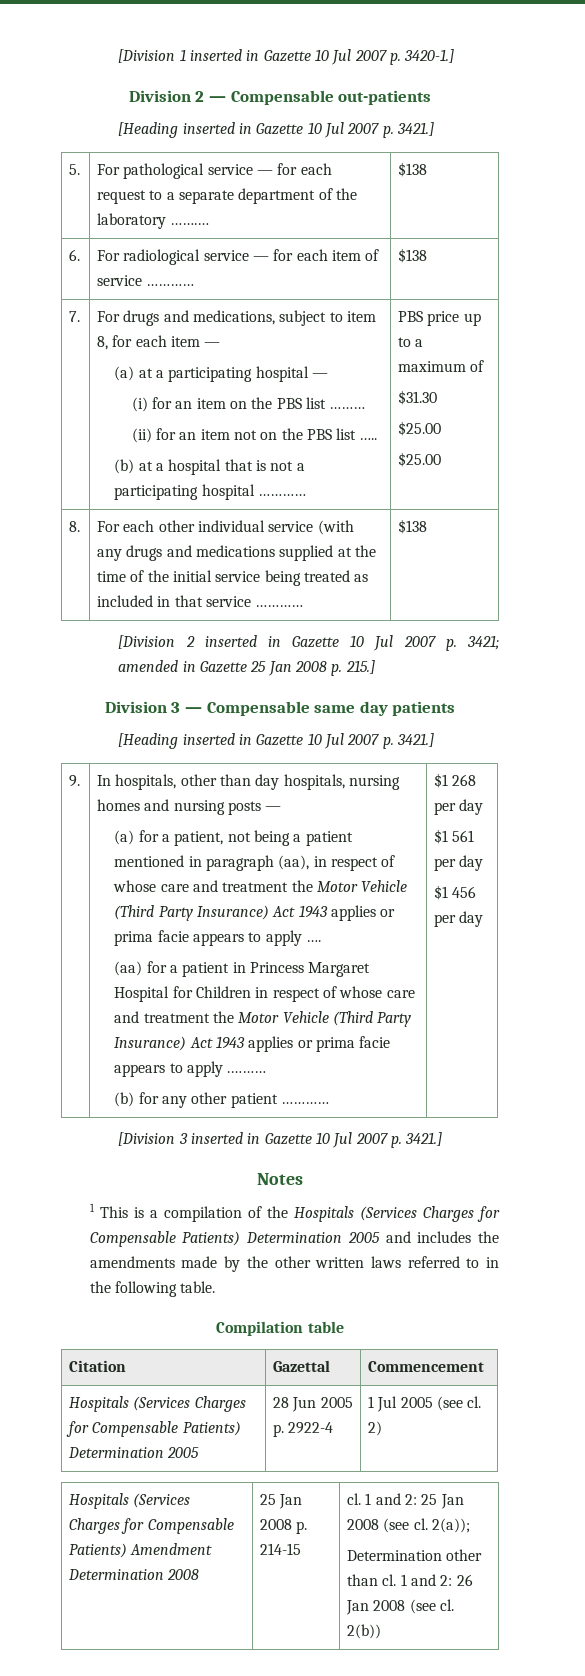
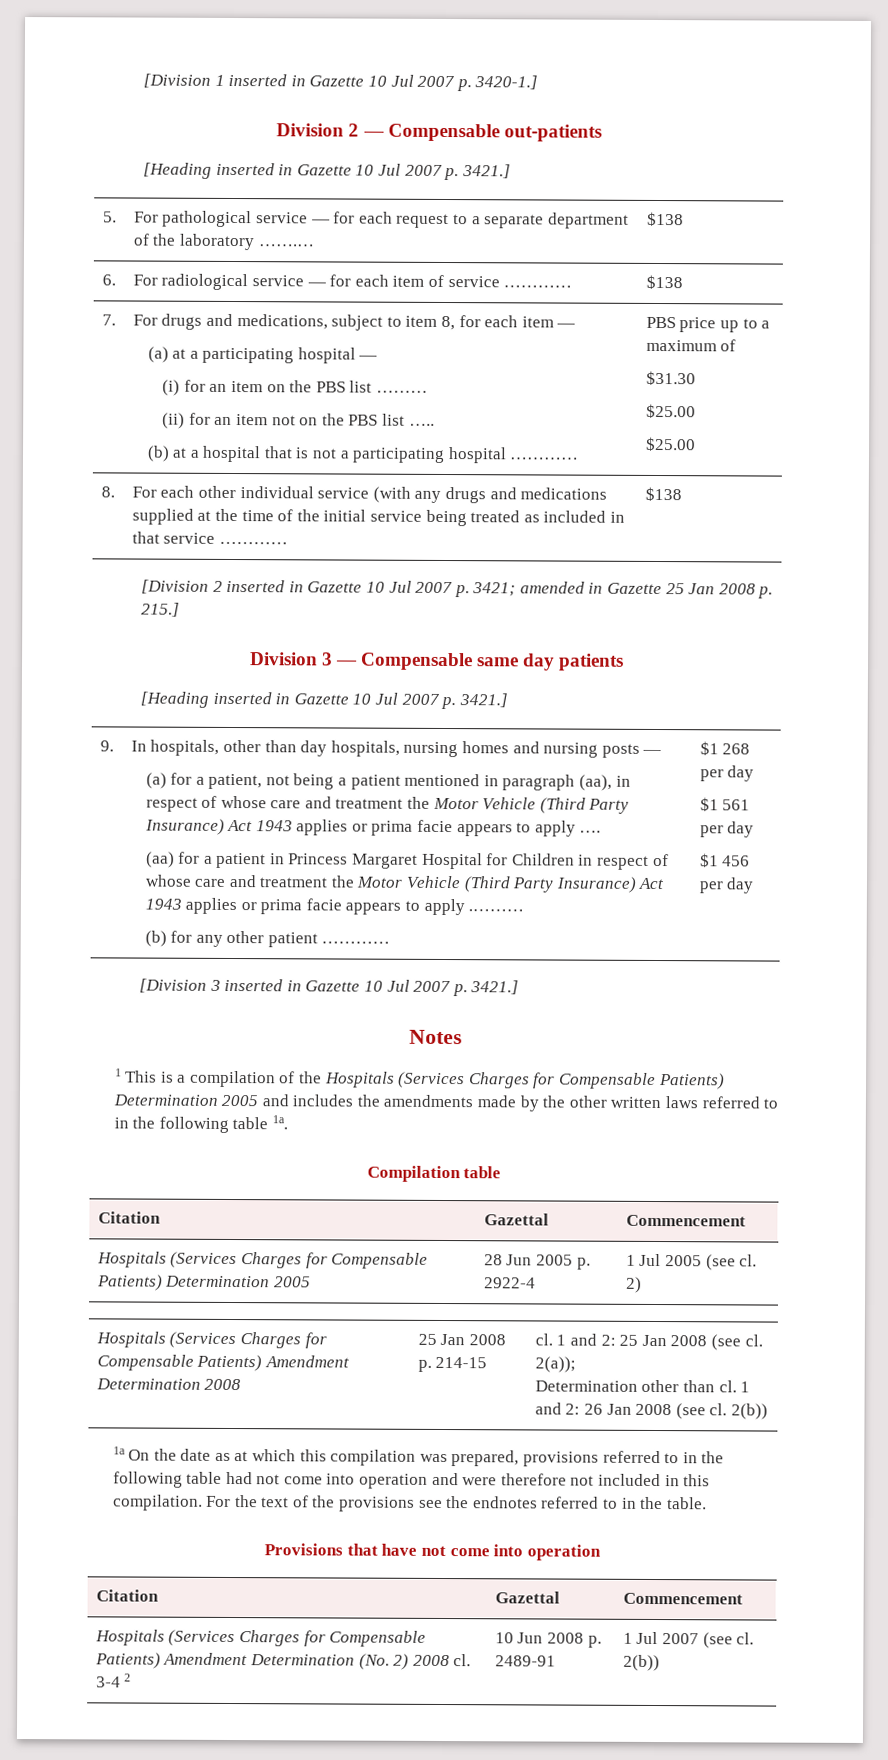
[180,1281,216,1293] table. -> [232,1115,288,1130] table 1a.
(382, 1631) none -> [112,1446,725,1467] [112,1471,711,1489] [112,1494,707,1512] [264,1543,601,1561] [95,1589,159,1602] [494,1591,560,1604] [622,1592,743,1605] [94,1629,427,1647] [94,1652,472,1670] [95,1673,132,1688] [494,1632,602,1648] [494,1655,556,1667] [622,1631,755,1649] [622,1654,660,1672] // 1a On the date as at which this compilation was prepared, provisions referred to in the following table had not come into operation and were therefore not included in this compilation. For the text of the provisions see the endnotes referred to in the table. // Provisions that have not come into operation // Citation | Gazettal | Commencement // Hospitals (Services Charges for Compensable Patients) Amendment Determination (No. 2) 2008 cl. 3-4 2 | 10 Jun 2008 p. 2489-91 | 1 Jul 2007 (see cl. 2(b))

